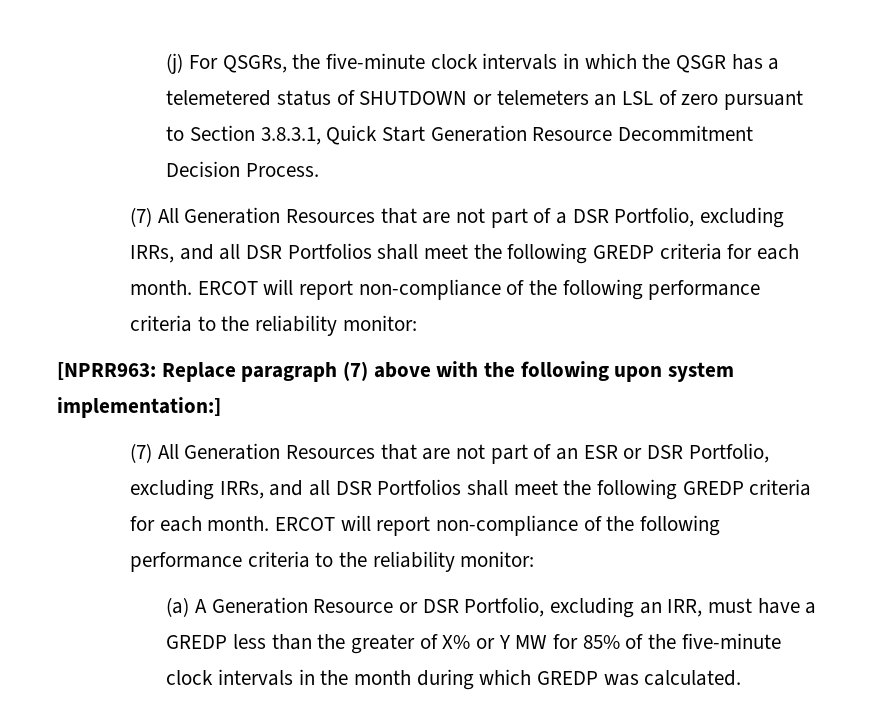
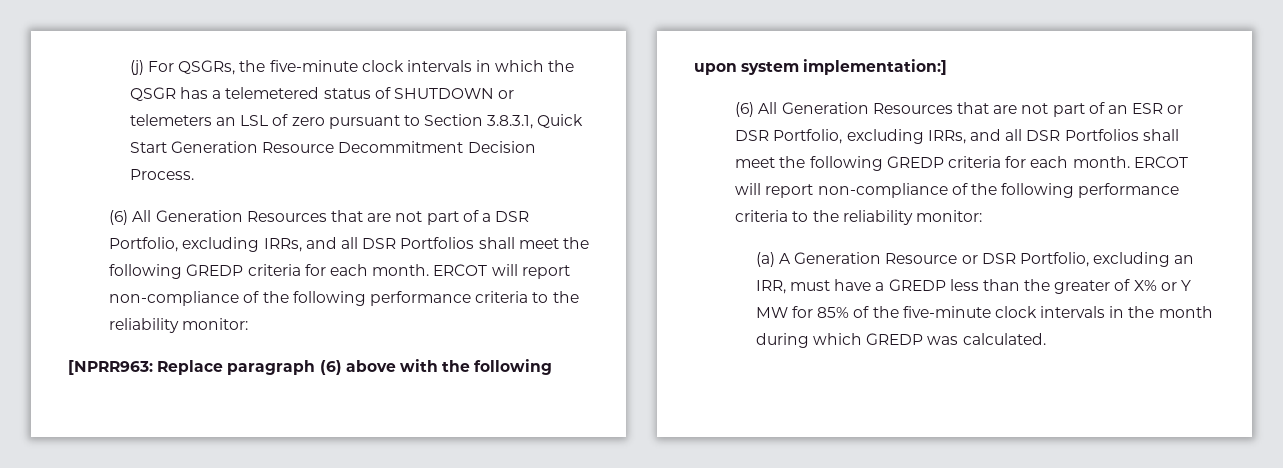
[129,207,152,227] (7) -> [109,210,129,225] (6)
[343,361,369,381] (7) -> [319,360,342,375] (6)
[129,443,152,463] (7) -> [735,102,755,117] (6)

